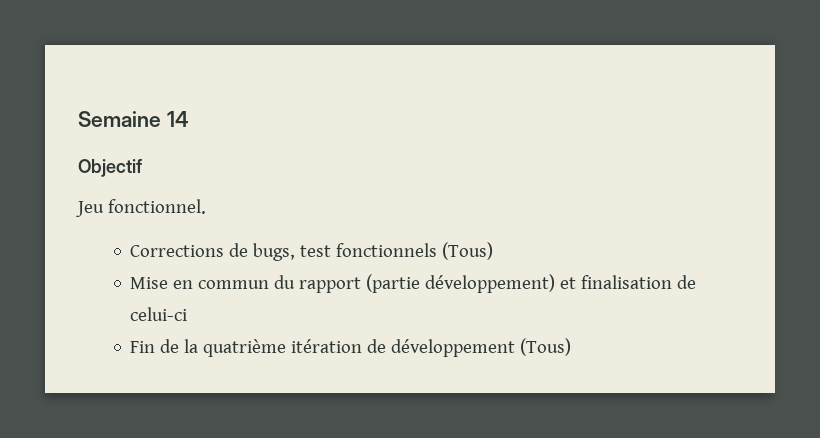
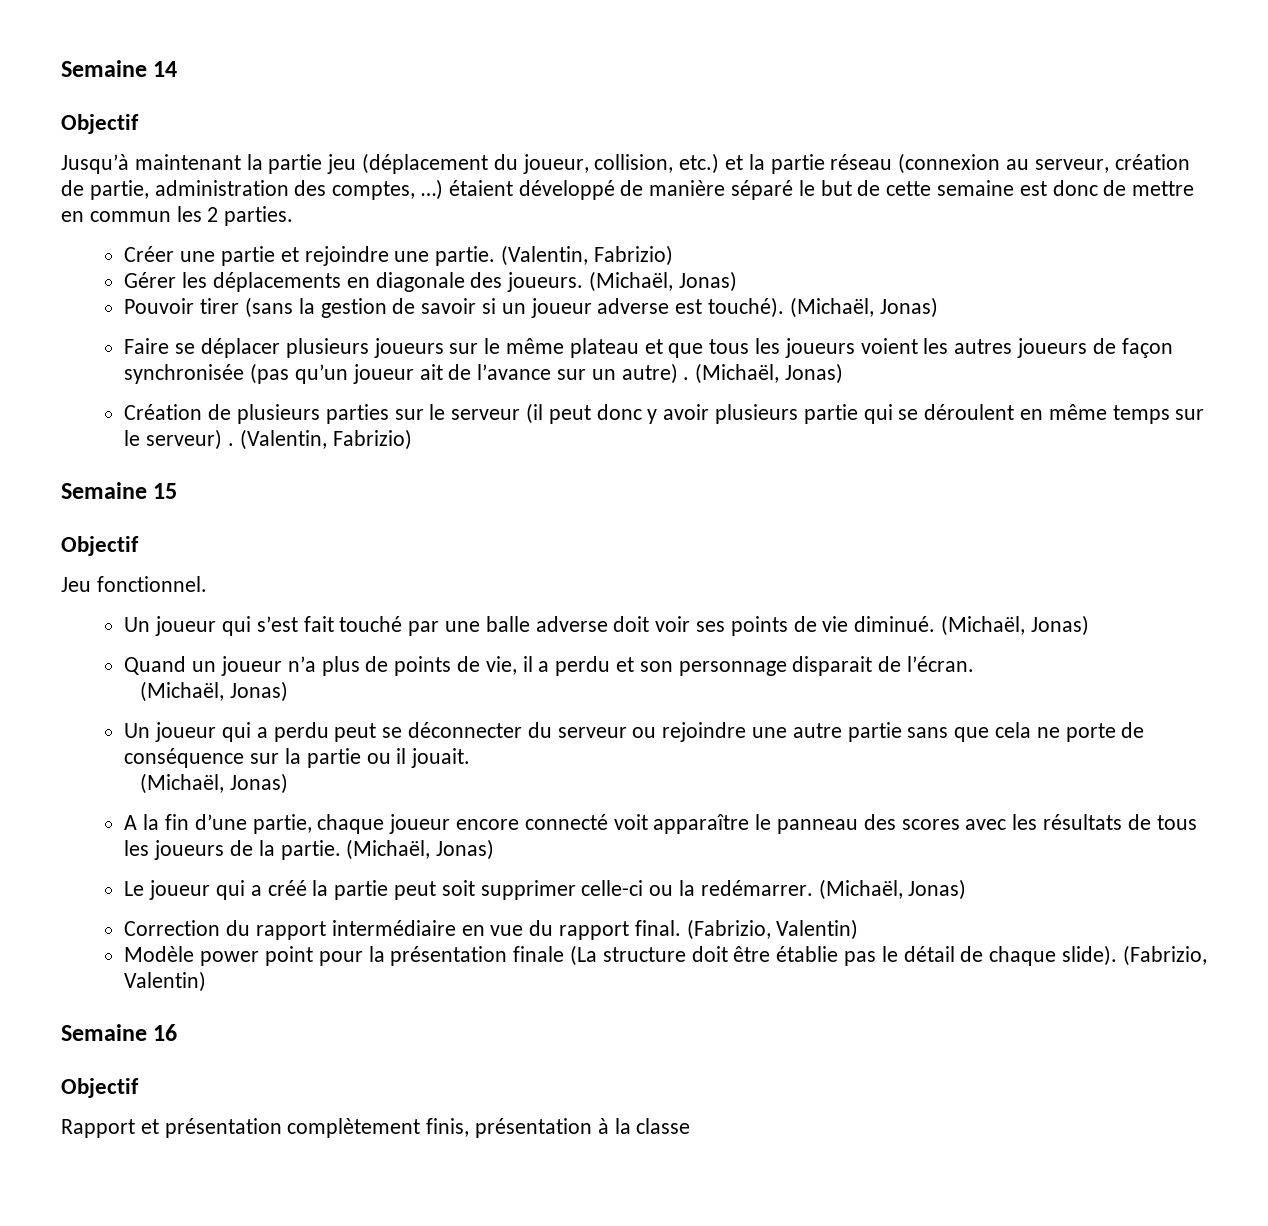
[76,199,206,217] [130,242,494,261] [130,274,697,293] [130,307,188,321] [130,338,572,357] Jeu fonctionnel. // Corrections de bugs, test fonctionnels (Tous) // Mise en commun du rapport (partie développement) et finalisation de celui-ci // Fin de la quatrième itération de développement (Tous) -> [61,153,1190,174] [61,179,1195,200] [61,206,294,226] [124,245,673,266] [124,271,737,292] [124,297,938,318] [124,338,1173,358] [124,363,844,384] [124,403,1205,424] [124,429,412,450] [61,482,178,499] [61,536,139,556] [61,576,207,592] [124,615,1089,636] [124,656,975,676] [140,681,289,702] [124,722,1145,742] [124,748,471,768] [140,773,289,794] [124,814,1197,834] [124,839,495,860] [124,879,967,900] [124,919,859,940] [124,945,1207,966] [124,971,207,992] [61,1024,178,1041] [61,1078,139,1098] [61,1118,691,1138] Jusqu’à maintenant la partie jeu (déplacement du joueur, collision, etc.) et la partie réseau (connexion au serveur, création de partie, administration des comptes, …) étaient développé de manière séparé le but de cette semaine est donc de mettre en commun les 2 parties. // Créer une partie et rejoindre une partie. (Valentin, Fabrizio) // Gérer les déplacements en diagonale des joueurs. (Michaël, Jonas) // Pouvoir tirer (sans la gestion de savoir si un joueur adverse est touché). (Michaël, Jonas) // Faire se déplacer plusieurs joueurs sur le même plateau et que tous les joueurs voient les autres joueurs de façon synchronisée (pas qu’un joueur ait de l’avance sur un autre) . (Michaël, Jonas) // Création de plusieurs parties sur le serveur (il peut donc y avoir plusieurs partie qui se déroulent en même temps sur le serveur) . (Valentin, Fabrizio) // Semaine 15 // Objectif // Jeu fonctionnel. // Un joueur qui s’est fait touché par une balle adverse doit voir ses points de vie diminué. (Michaël, Jonas) // Quand un joueur n’a plus de points de vie, il a perdu et son personnage disparait de l’écran. // (Michaël, Jonas) // Un joueur qui a perdu peut se déconnecter du serveur ou rejoindre une autre partie sans que cela ne porte de conséquence sur la partie ou il jouait. // (Michaël, Jonas) // A la fin d’une partie, chaque joueur encore connecté voit apparaître le panneau des scores avec les résultats de tous les joueurs de la partie. (Michaël, Jonas) // Le joueur qui a créé la partie peut soit supprimer celle-ci ou la redémarrer. (Michaël, Jonas) // Correction du rapport intermédiaire en vue du rapport final. (Fabrizio, Valentin) // Modèle power point pour la présentation finale (La structure doit être établie pas le détail de chaque slide). (Fabrizio, Valentin) // Semaine 16 // Objectif // Rapport et présentation complètement finis, présentation à la classe

